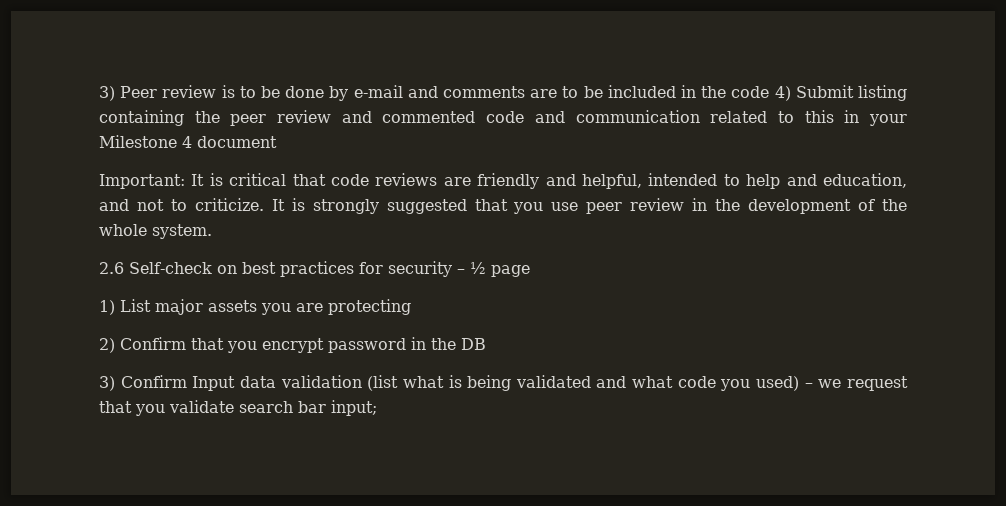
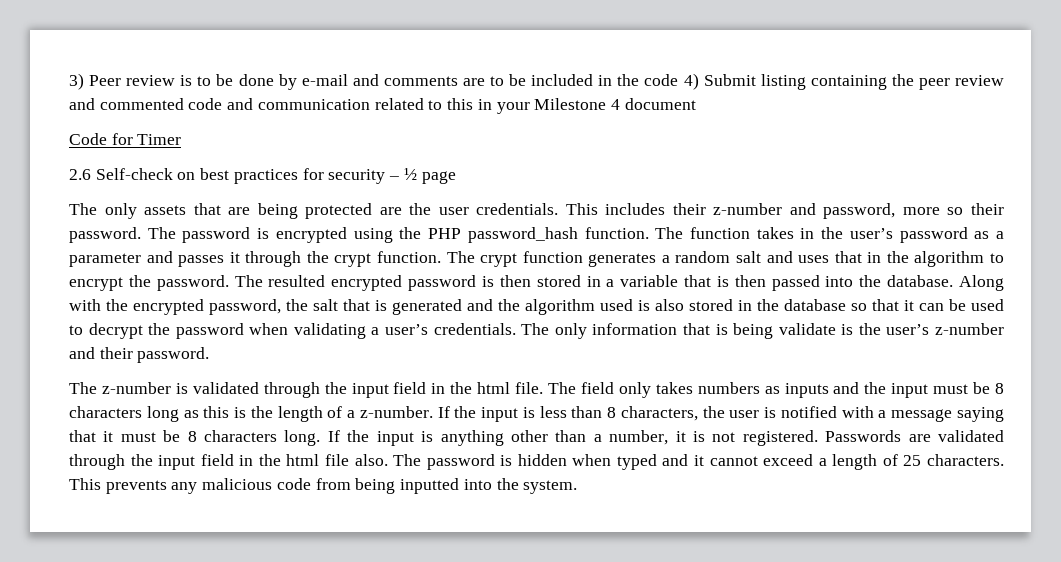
[99,173,907,189] [99,198,908,214] [99,224,212,239] Important: It is critical that code reviews are friendly and helpful, intended to help and education, and not to criticize. It is strongly suggested that you use peer review in the development of the whole system. -> [69,133,182,145] Code for Timer
[99,299,411,315] [99,337,486,353] [99,375,908,391] [99,400,377,416] 1) List major assets you are protecting // 2) Confirm that you encrypt password in the DB // 3) Confirm Input data validation (list what is being validated and what code you used) – we request that you validate search bar input; -> [69,203,1004,219] [69,227,1004,243] [69,251,1004,267] [69,275,1005,291] [69,299,1004,315] [69,323,1004,339] [69,347,210,363] [69,382,1004,398] [69,406,1004,422] [69,430,1004,446] [69,454,1005,470] [69,478,578,494] The only assets that are being protected are the user credentials. This includes their z-number and password, more so their password. The password is encrypted using the PHP password_hash function. The function takes in the user’s password as a parameter and passes it through the crypt function. The crypt function generates a random salt and uses that in the algorithm to encrypt the password. The resulted encrypted password is then stored in a variable that is then passed into the database. Along with the encrypted password, the salt that is generated and the algorithm used is also stored in the database so that it can be used to decrypt the password when validating a user’s credentials. The only information that is being validate is the user’s z-number and their password. // The z-number is validated through the input field in the html file. The field only takes numbers as inputs and the input must be 8 characters long as this is the length of a z-number. If the input is less than 8 characters, the user is notified with a message saying that it must be 8 characters long. If the input is anything other than a number, it is not registered. Passwords are validated through the input field in the html file also. The password is hidden when typed and it cannot exceed a length of 25 characters. This prevents any malicious code from being inputted into the system.

